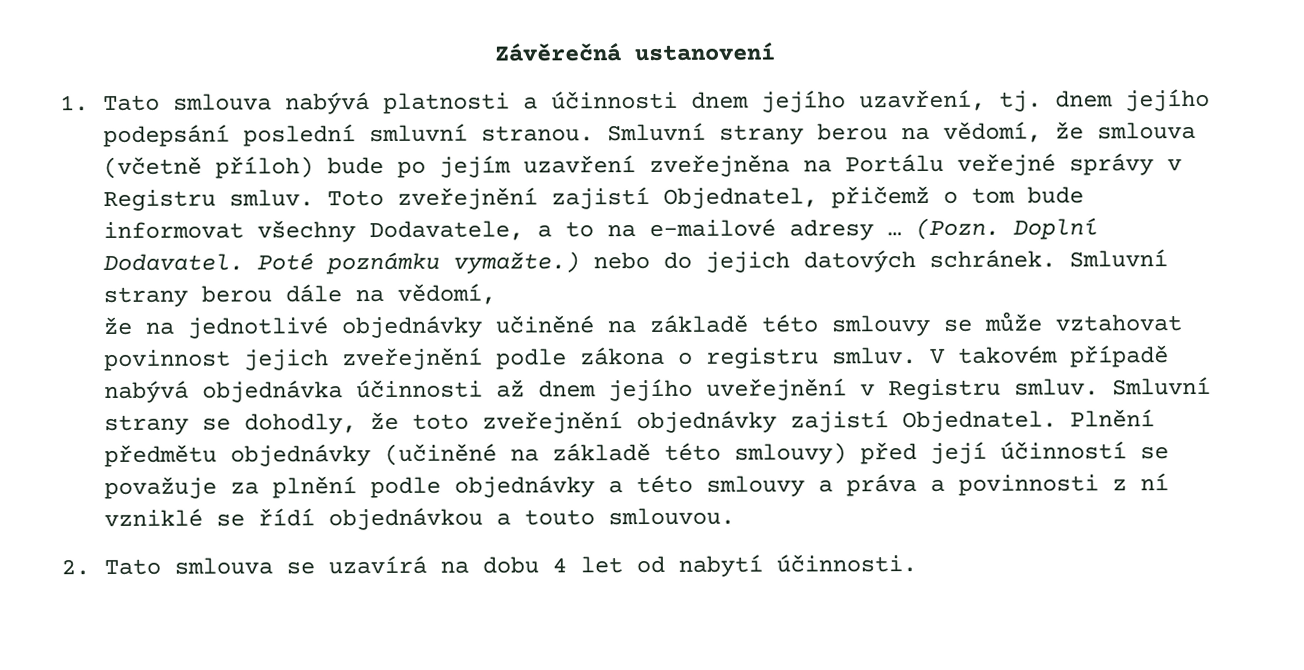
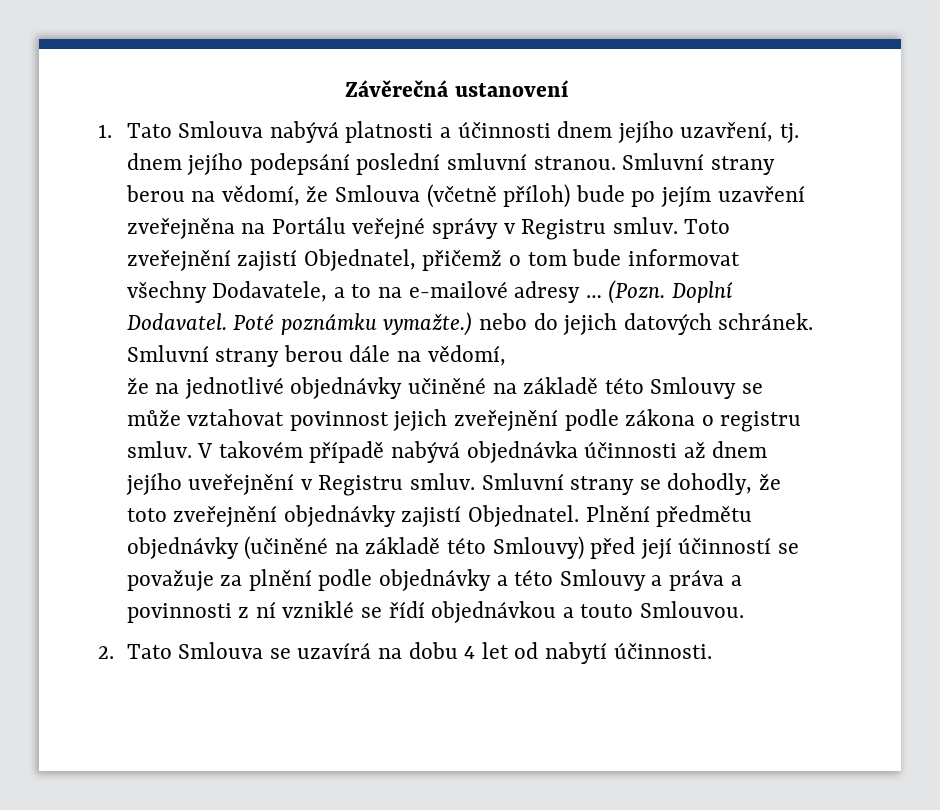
[172,93,272,111] smlouva -> [178,121,264,138] Smlouva
[1096,122,1196,140] smlouva -> [334,185,420,202] Smlouva
[830,314,931,337] smlouvy -> [650,377,737,399] Smlouvy
[733,442,847,465] smlouvy) -> [492,536,584,560] Smlouvy)
[705,475,805,497] smlouvy -> [559,569,646,591] Smlouvy
[607,507,735,526] smlouvou. -> [640,601,745,618] Smlouvou.
[173,557,273,575] smlouva -> [178,642,264,659] Smlouva

